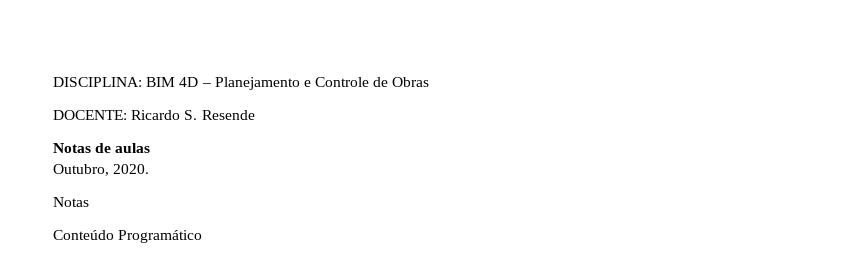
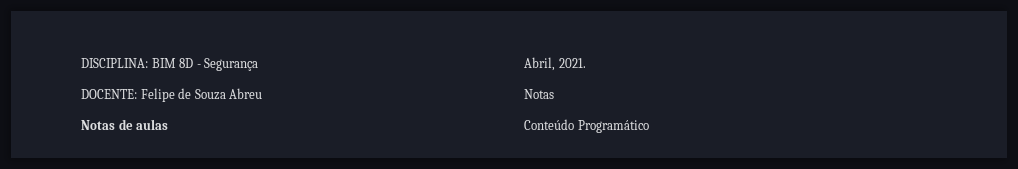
[179,77,430,90] [53,110,255,120] 4D – Planejamento e Controle de Obras // DOCENTE: Ricardo S. Resende -> [179,58,259,71] [81,88,263,102] 8D - Segurança // DOCENTE: Felipe de Souza Abreu
[53,164,150,176] Outubro, 2020. -> [524,57,586,71] Abril, 2021.

